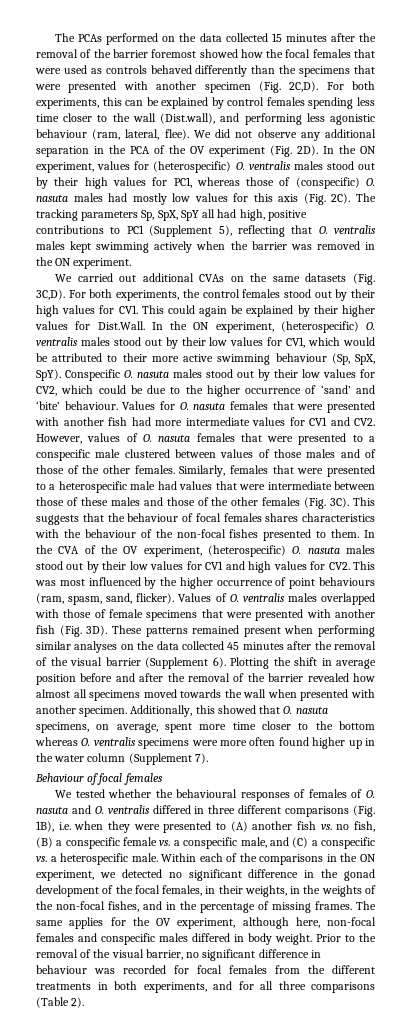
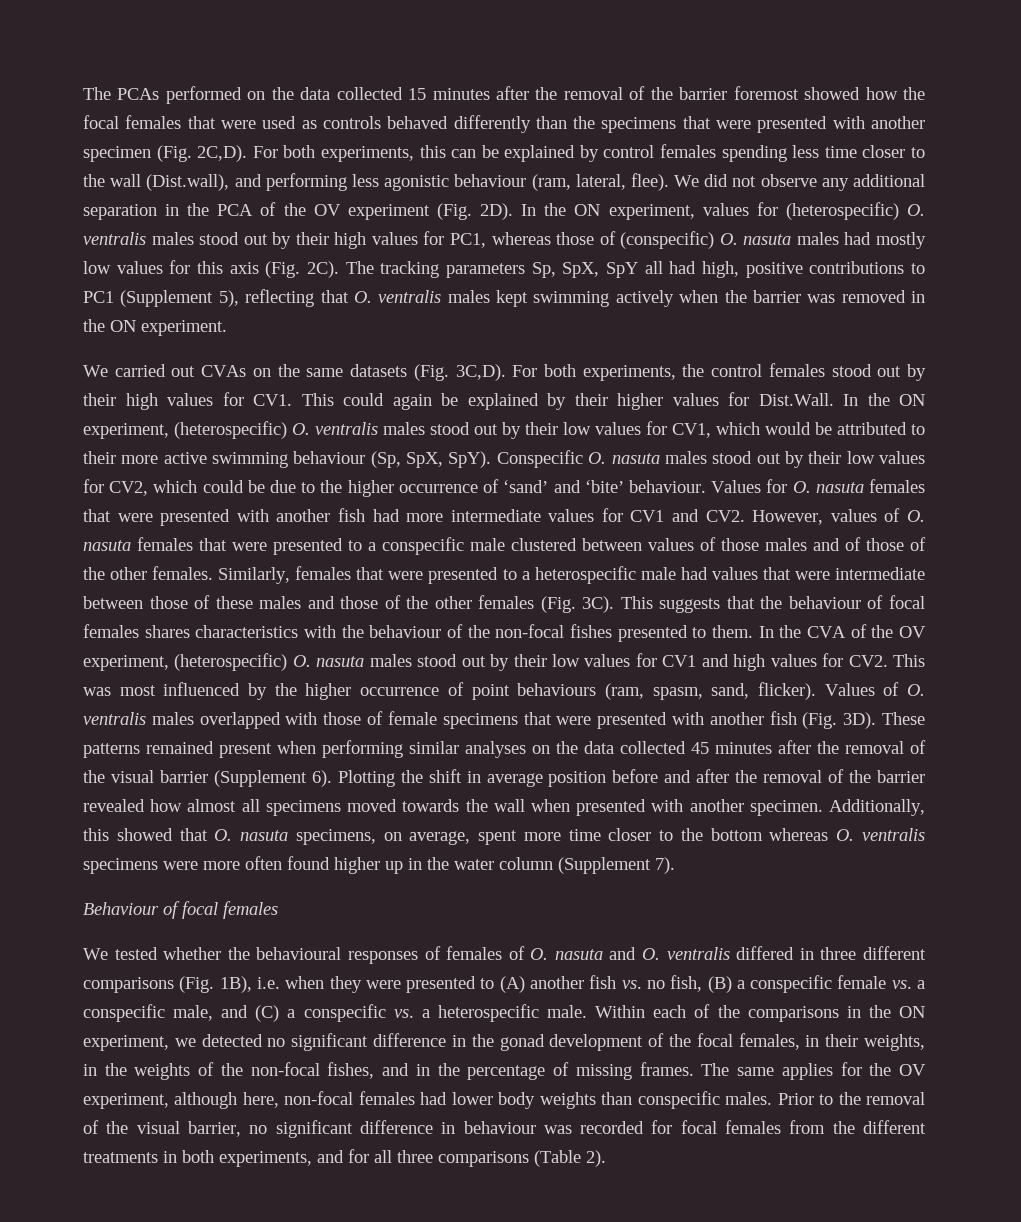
[142,273,194,282] additional -> (196, 371) none
[78,933,312,945] and conspecific males differed in body weight. -> [420,1091,773,1109] had lower body weights than conspecific males.

